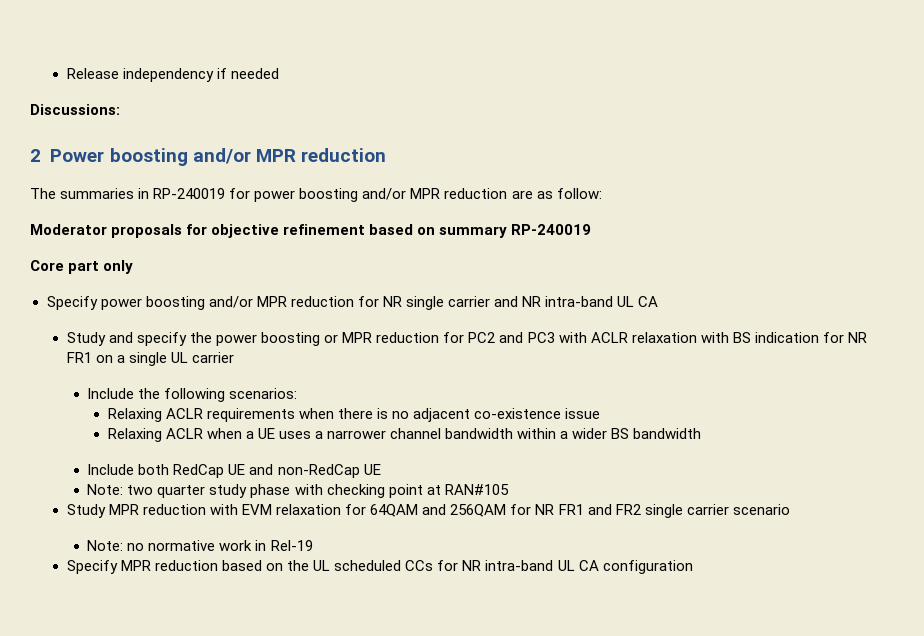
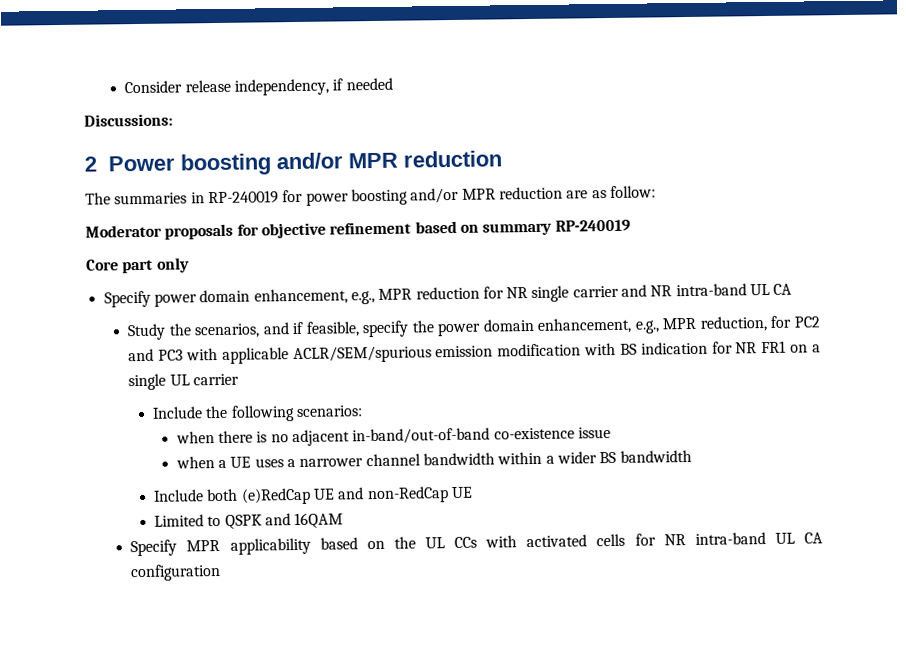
[66,68,214,82] Release independency -> [124,78,329,96] Consider release independency,
[145,296,253,310] boosting and/or -> [199,288,375,305] domain enhancement, e.g.,
[108,332,440,346] and specify the power boosting or MPR reduction -> [168,316,768,339] the scenarios, and if feasible, specify the power domain enhancement, e.g., MPR reduction,
[590,332,697,343] ACLR relaxation -> [221,343,582,364] applicable ACLR/SEM/spurious emission modification
[107,408,295,422] Relaxing ACLR requirements -> (363, 411) none
(471, 415) none -> [352,427,491,445] in-band/out-of-band
[107,428,203,442] Relaxing ACLR -> (611, 433) none
[173,464,225,478] RedCap -> [240,487,311,505] (e)RedCap
[87,484,509,498] [66,504,790,518] [87,540,313,551] Note: two quarter study phase with checking point at RAN#105 // Study MPR reduction with EVM relaxation for 64QAM and 256QAM for NR FR1 and FR2 single carrier scenario // Note: no normative work in Rel-19 -> [153,512,344,529] Limited to QSPK and 16QAM
[154,560,218,571] reduction -> [229,537,311,555] applicability
[334,560,434,571] scheduled CCs -> [454,533,626,548] CCs with activated cells

